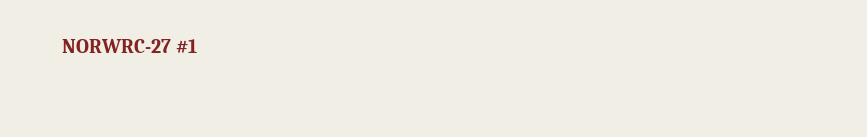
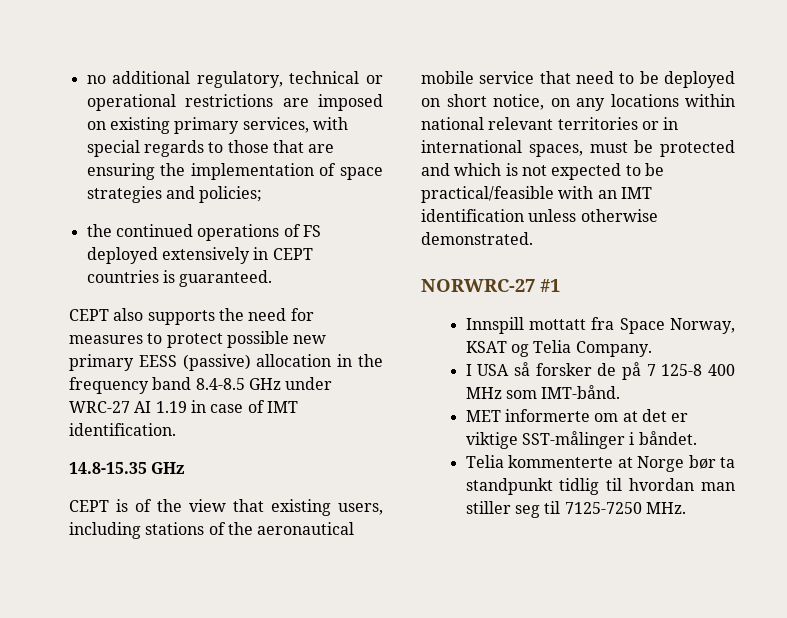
[62,39,198,53] NORWRC-27 #1 -> [86,71,383,88] [86,94,383,111] [86,117,348,134] [86,140,335,157] [86,163,383,180] [86,186,263,203] [86,224,321,241] [86,247,313,264] [86,270,273,287] [69,308,314,325] [69,331,327,348] [69,354,384,371] [69,377,333,394] [69,400,298,413] [69,423,176,436] [69,462,185,474] [69,499,383,516] [69,522,355,539] [421,71,735,88] [421,94,735,111] [421,117,679,130] [421,140,735,157] [421,163,664,180] [421,186,652,203] [421,209,658,222] [421,232,533,245] [421,279,560,292] [465,317,735,334] [465,340,652,357] [465,362,735,380] [465,385,621,399] [465,409,689,422] [465,431,697,449] [465,455,735,472] [465,478,735,495] [465,501,686,518] no additional regulatory, technical or operational restrictions are imposed on existing primary services, with special regards to those that are ensuring the implementation of space strategies and policies; // the continued operations of FS deployed extensively in CEPT countries is guaranteed. // CEPT also supports the need for measures to protect possible new primary EESS (passive) allocation in the frequency band 8.4-8.5 GHz under WRC-27 AI 1.19 in case of IMT identification. // 14.8-15.35 GHz // CEPT is of the view that existing users, including stations of the aeronautical mobile service that need to be deployed on short notice, on any locations within national relevant territories or in international spaces, must be protected and which is not expected to be practical/feasible with an IMT identification unless otherwise demonstrated. // NORWRC-27 #1 // Innspill mottatt fra Space Norway, KSAT og Telia Company. // I USA så forsker de på 7 125-8 400 MHz som IMT-bånd. // MET informerte om at det er viktige SST-målinger i båndet. // Telia kommenterte at Norge bør ta standpunkt tidlig til hvordan man stiller seg til 7125-7250 MHz.

